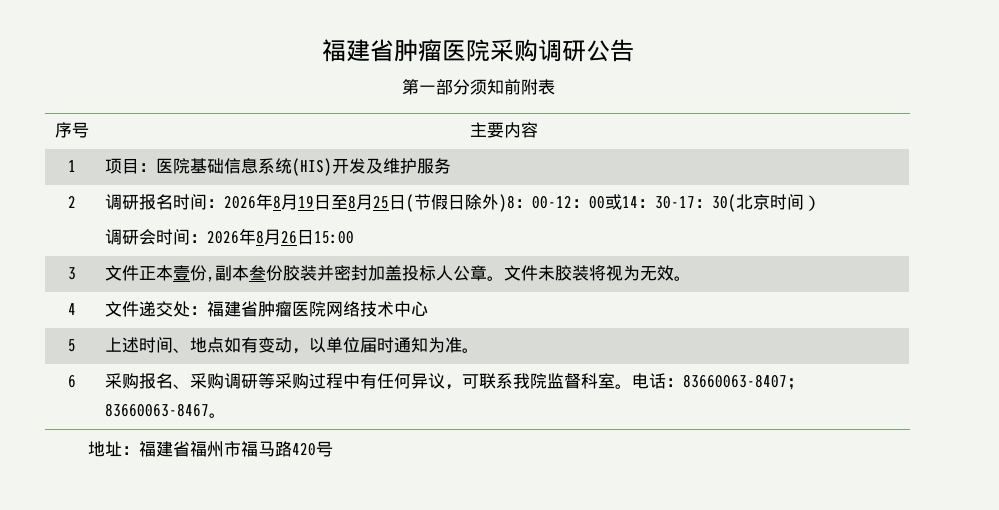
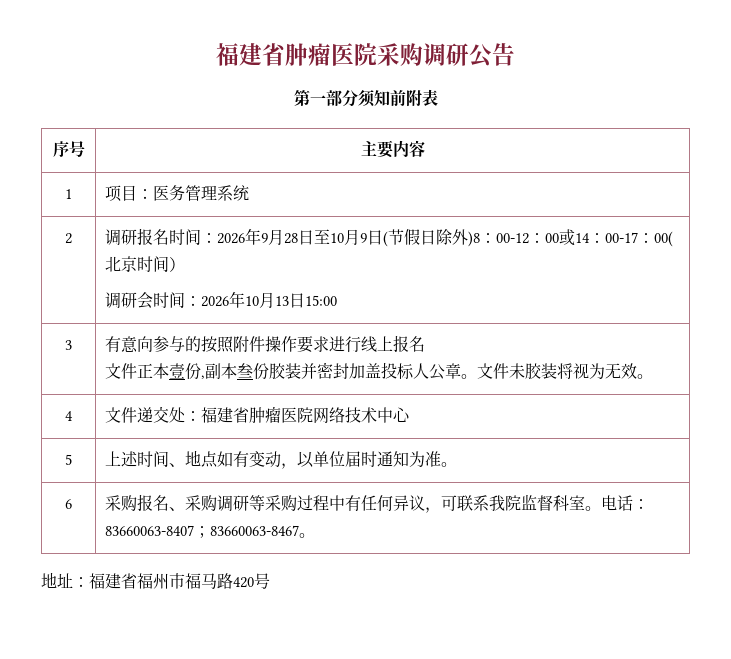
[173,158,259,174] 院基础信息 -> [168,185,217,201] 务管理
[292,158,452,176] (HIS)开发及维护服务 -> (249, 193) none
[273,194,390,210] 8月19日至8月25 -> [260,229,367,245] 9月28日至10月9
[655,194,737,212] 30-17：30( -> [604,231,673,247] 00-17：00(
[256,229,298,245] 8月26 -> [244,292,289,308] 10月13
(76, 273) none -> [104,335,425,353] 有意向参与的按照附件操作要求进行线上报名 //

